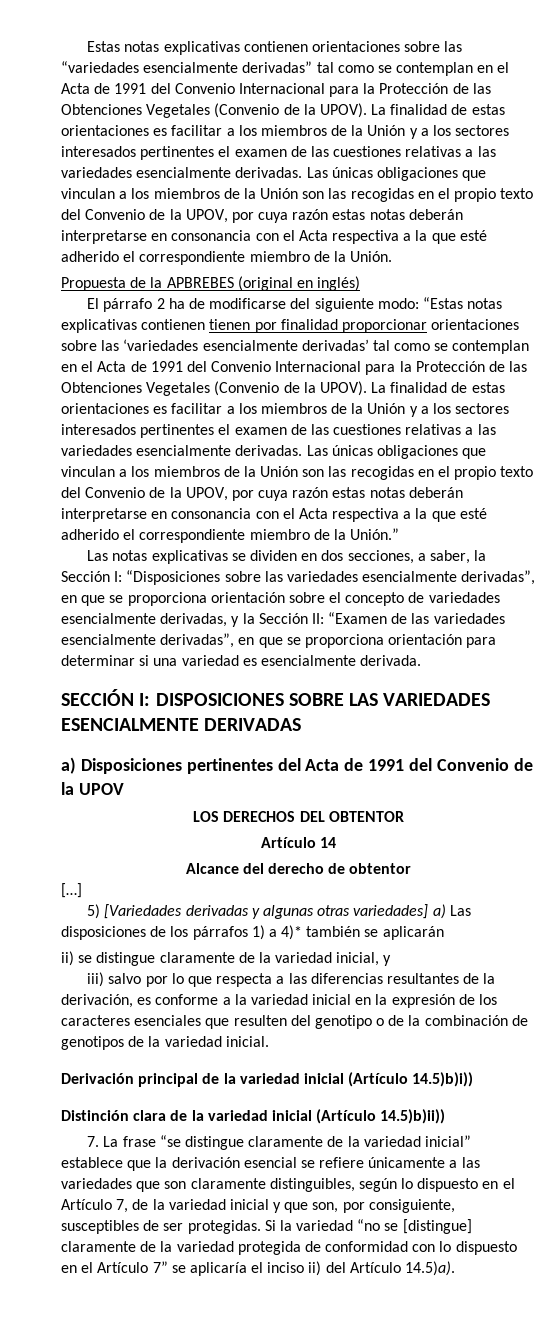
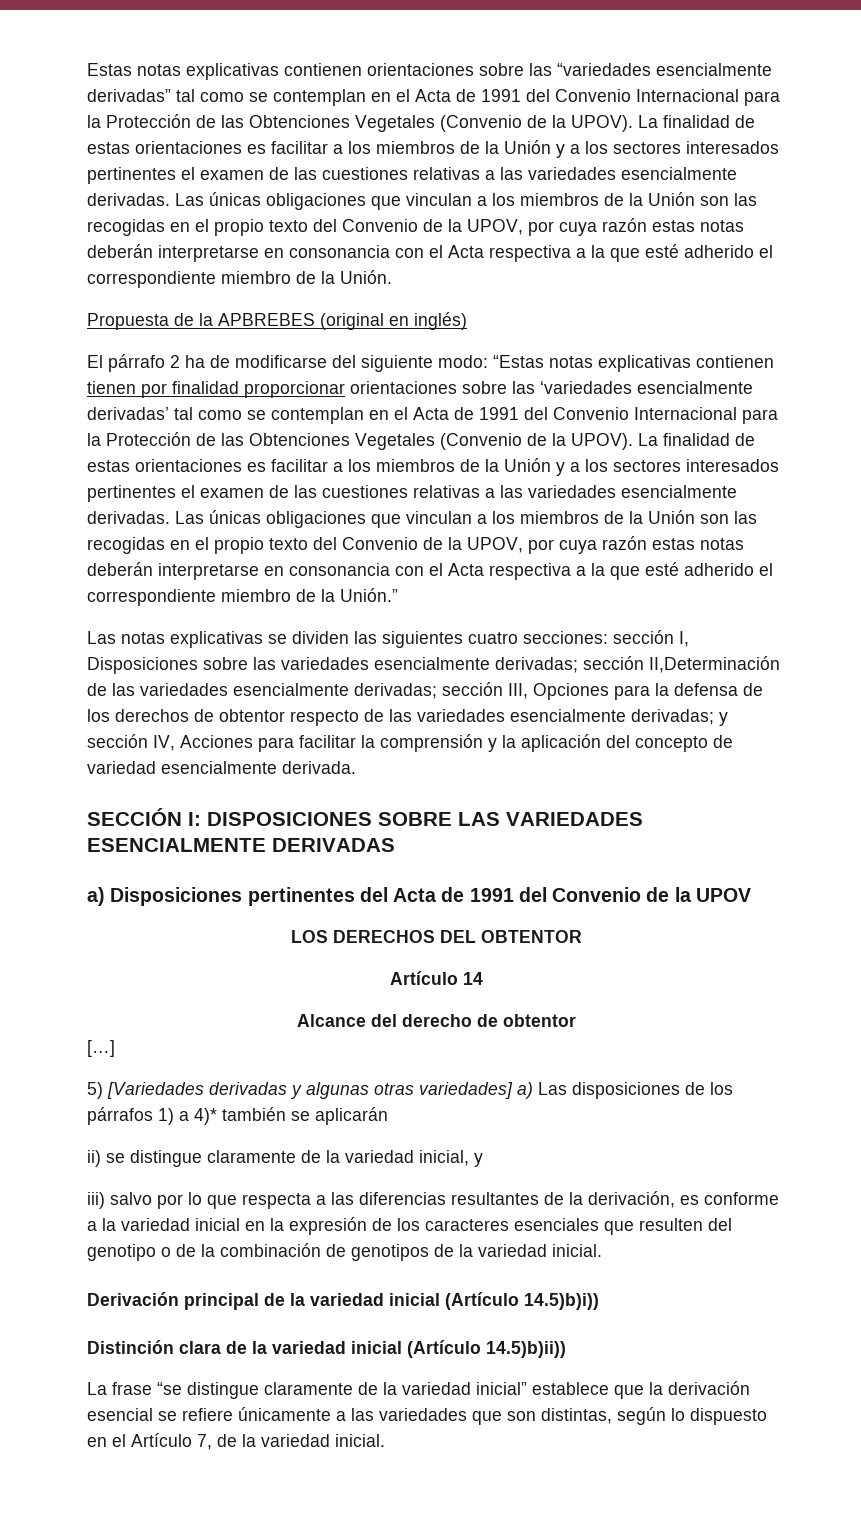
[301,550,487,564] [61,570,536,585] [61,592,500,606] [61,612,505,627] [61,633,497,648] [61,655,257,666] en dos secciones, a saber, la Sección I: “Disposiciones sobre las variedades esencialmente derivadas”, en que se proporciona orientación sobre el concepto de variedades esencialmente derivadas, y la Sección II: “Examen de las variedades esencialmente derivadas”, en que se proporciona orientación para determinar si una variedad es -> [354,630,689,648] [87,656,780,674] [87,682,763,700] [87,709,728,726] [87,734,733,752] [87,761,156,774] las siguientes cuatro secciones: sección I, Disposiciones sobre las variedades esencialmente derivadas; sección II,Determinación de las variedades esencialmente derivadas; sección III, Opciones para la defensa de los derechos de obtentor respecto de las variedades esencialmente derivadas; y sección IV, Acciones para facilitar la comprensión y la aplicación del concepto de variedad
[87,1136,100,1147] 7. -> (566, 1349) none
[190,1178,355,1192] claramente distinguibles, -> [541,1408,612,1424] distintas,
[229,1199,455,1213] [61,1219,472,1234] [61,1241,517,1255] [61,1261,456,1276] inicial y que son, por consiguiente, susceptibles de ser protegidas. Si la variedad “no se [distingue] claramente de la variedad protegida de conformidad con lo dispuesto en el Artículo 7” se aplicaría el inciso ii) del Artículo 14.5)a). -> [335,1434,385,1447] inicial.

